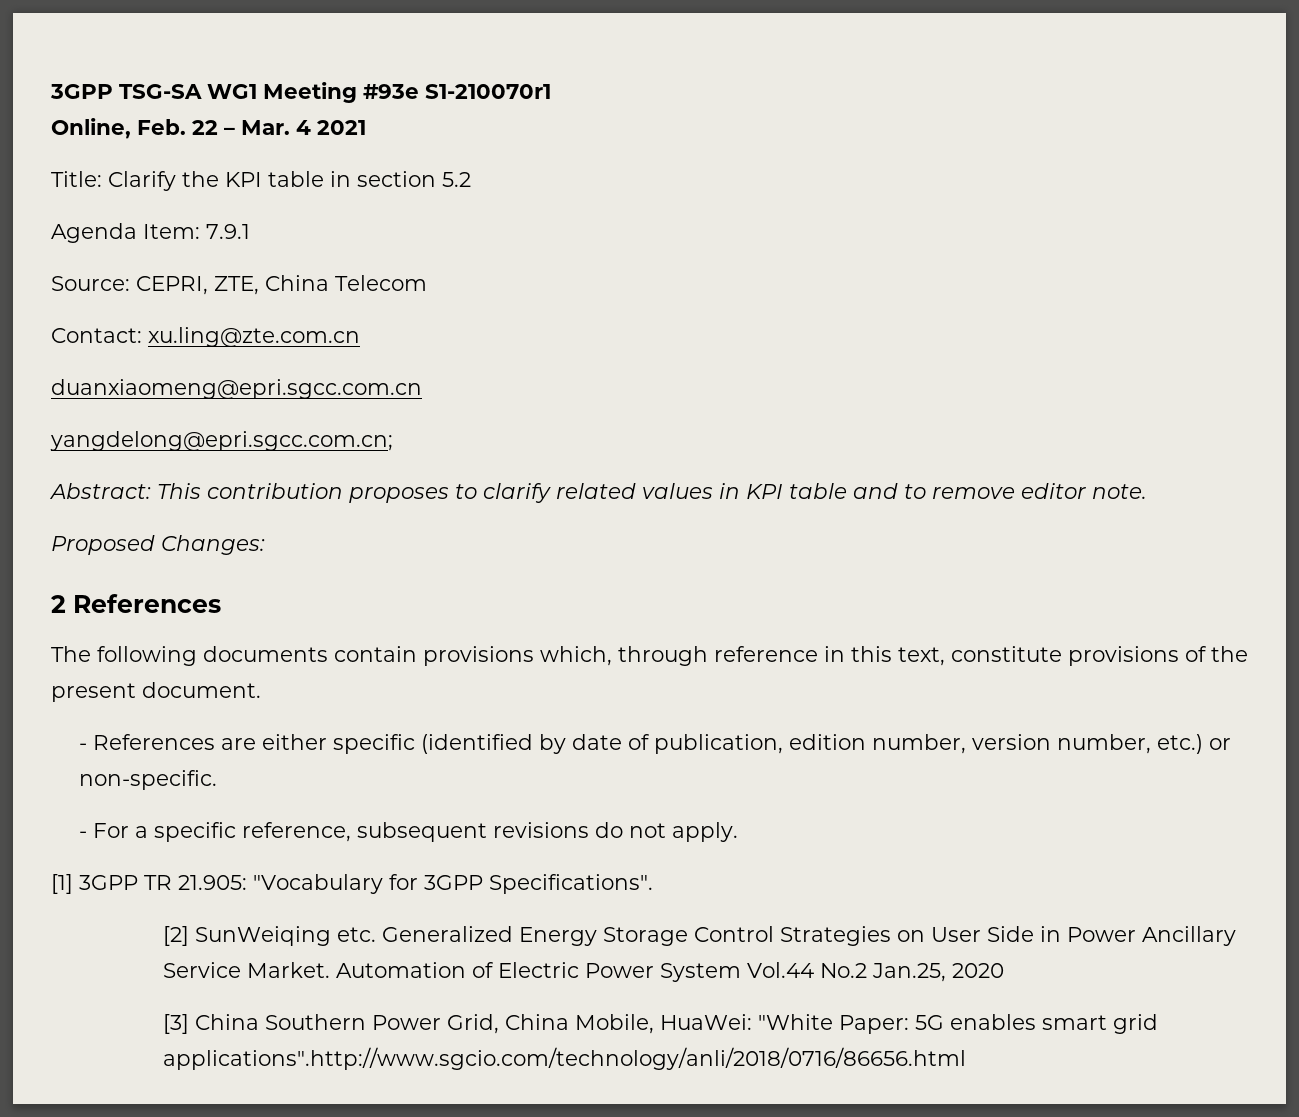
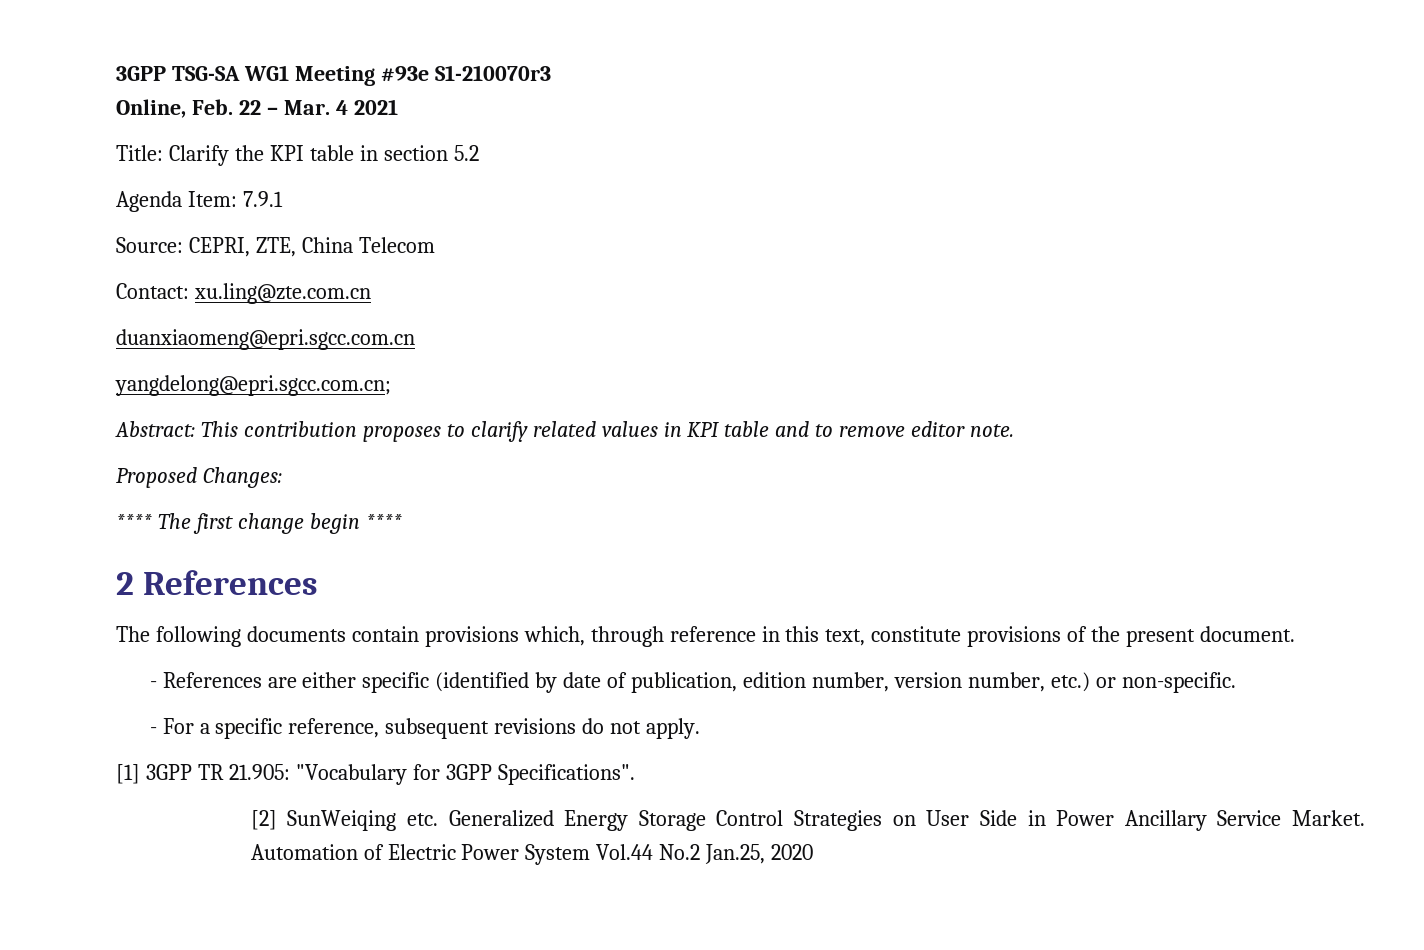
[425,84,551,99] S1-210070r1 -> [434,65,551,81] S1-210070r3
(265, 545) none -> [116,513,402,534] // **** The first change begin ****
[162,1014,1158,1034] [162,1047,966,1070] // [3] China Southern Power Grid, China Mobile, HuaWei: "White Paper: 5G enables smart grid applications".http://www.sgcio.com/technology/anli/2018/0716/86656.html -> (814, 852) none

